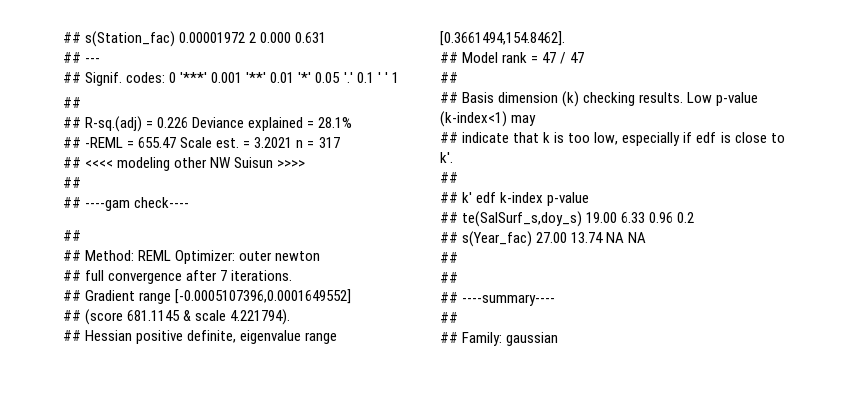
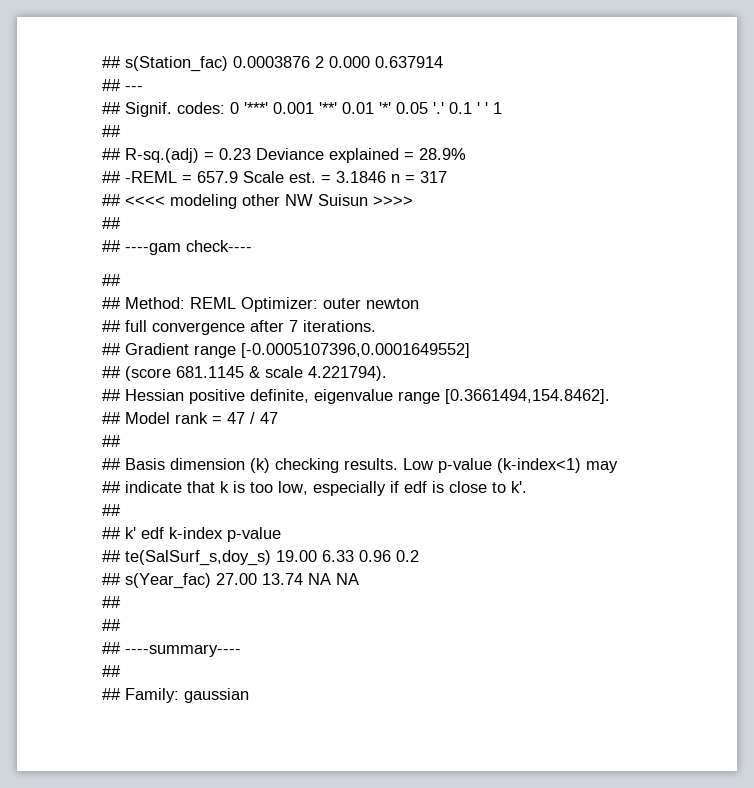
[179,32,246,43] 0.00001972 -> [233,56,310,68] 0.0003876
[295,32,327,43] 0.631 -> [375,56,443,68] 0.637914
[157,117,189,128] 0.226 -> [219,148,251,160] 0.23
[318,117,353,128] 28.1% -> [419,148,466,160] 28.9%
[138,137,177,148] 655.47 -> [197,171,238,183] 657.9
[254,137,293,148] 3.2021 -> [336,171,386,183] 3.1846

